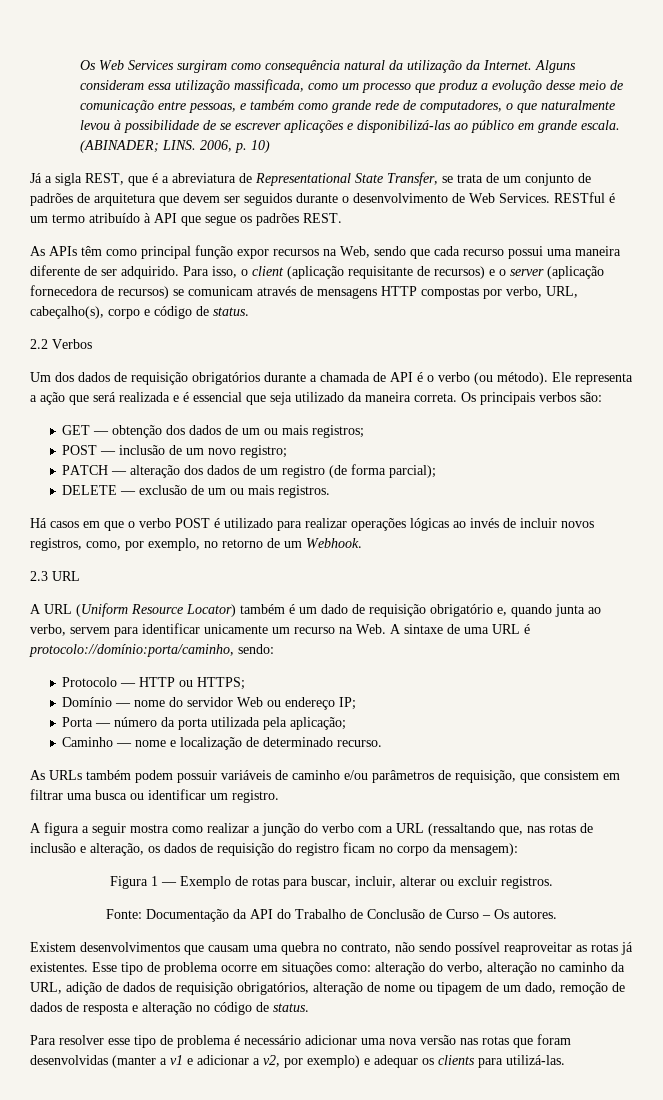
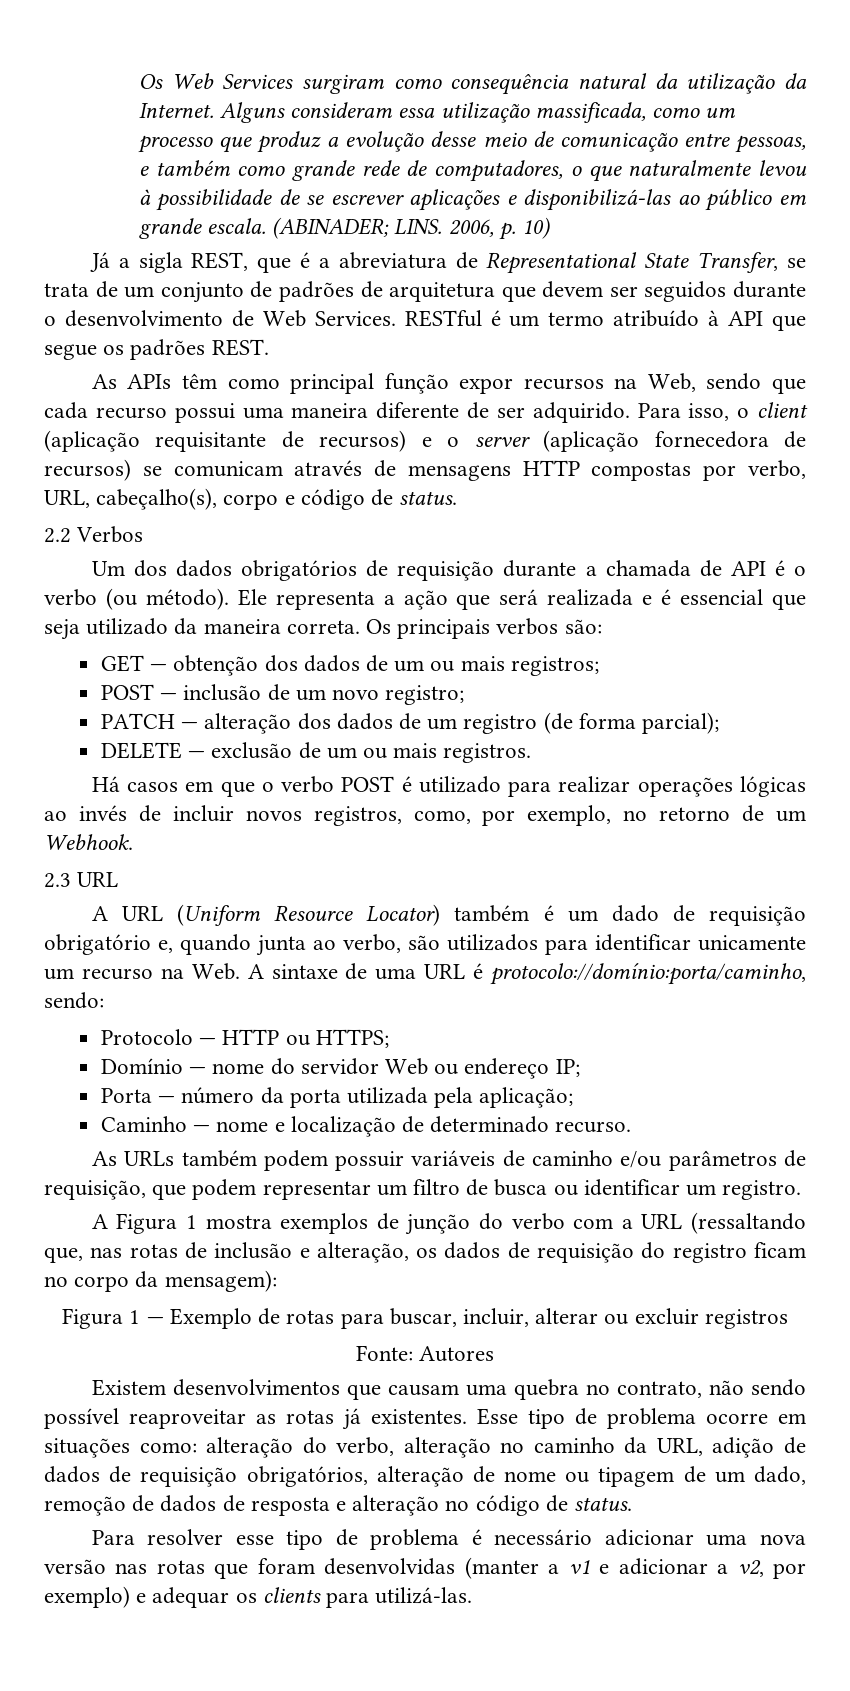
[114,372,260,385] de requisição obrigatórios -> [241,560,495,581] obrigatórios de requisição
[70,627,110,634] servem -> [408,934,538,951] são utilizados
[544,770,620,780] [30,789,92,800] consistem em filtrar uma -> [192,1179,489,1200] podem representar um filtro de
[44,822,260,836] figura a seguir mostra como realizar a -> [116,1213,399,1234] Figura 1 mostra exemplos de
[501,876,553,889] registros. -> [704,1309,788,1329] registros
[146,909,557,922] Documentação da API do Trabalho de Conclusão de Curso – Os autores. -> [419,1346,495,1362] Autores

